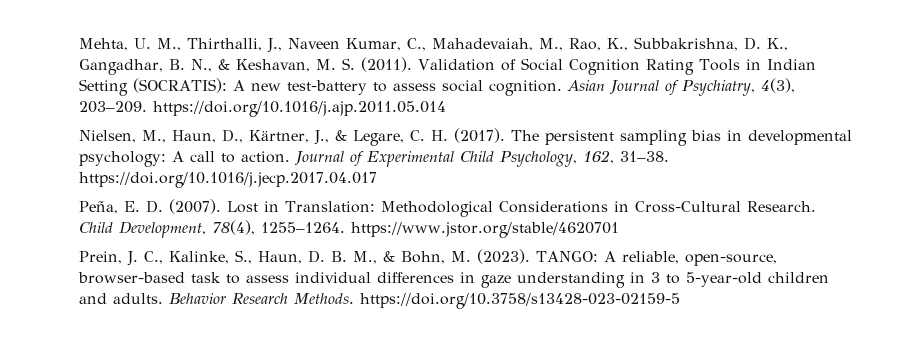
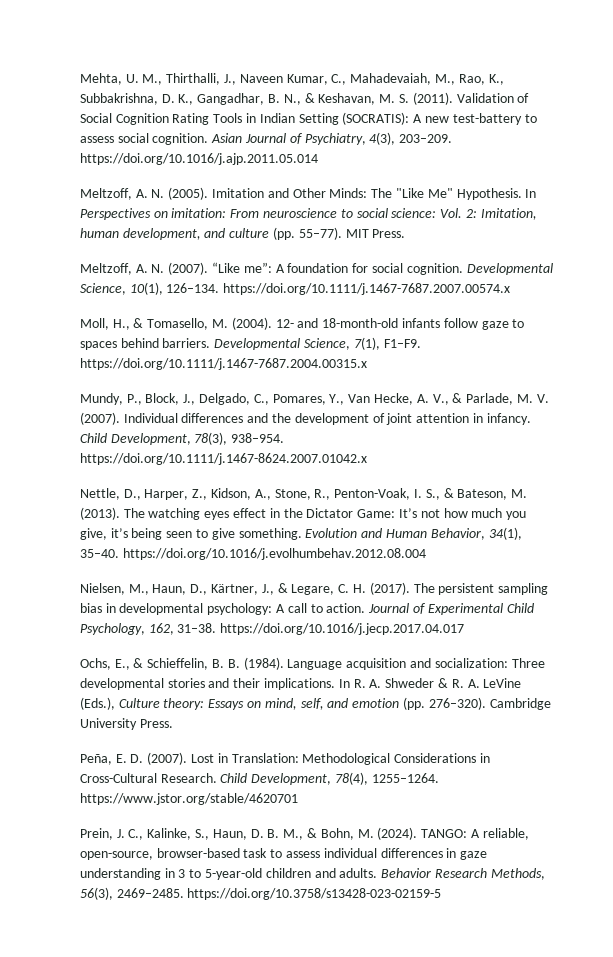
(446, 109) none -> [79,187,537,200] [79,208,537,220] [79,227,406,240] [79,262,553,275] [79,282,511,295] [79,317,525,330] [79,337,421,350] [79,358,367,370] [79,393,549,405] [79,412,531,425] [79,432,285,445] [79,453,367,465] [79,488,528,500] [79,507,527,520] [79,527,522,540] [79,548,426,560] // Meltzoff, A. N. (2005). Imitation and Other Minds: The "Like Me" Hypothesis. In Perspectives on imitation: From neuroscience to social science: Vol. 2: Imitation, human development, and culture (pp. 55–77). MIT Press. // Meltzoff, A. N. (2007). “Like me”: A foundation for social cognition. Developmental Science, 10(1), 126–134. https://doi.org/10.1111/j.1467-7687.2007.00574.x // Moll, H., & Tomasello, M. (2004). 12- and 18-month-old infants follow gaze to spaces behind barriers. Developmental Science, 7(1), F1–F9. https://doi.org/10.1111/j.1467-7687.2004.00315.x // Mundy, P., Block, J., Delgado, C., Pomares, Y., Van Hecke, A. V., & Parlade, M. V. (2007). Individual differences and the development of joint attention in infancy. Child Development, 78(3), 938–954. https://doi.org/10.1111/j.1467-8624.2007.01042.x // Nettle, D., Harper, Z., Kidson, A., Stone, R., Penton-Voak, I. S., & Bateson, M. (2013). The watching eyes effect in the Dictator Game: It’s not how much you give, it’s being seen to give something. Evolution and Human Behavior, 34(1), 35–40. https://doi.org/10.1016/j.evolhumbehav.2012.08.004
(377, 180) none -> [79,657,545,670] [79,678,522,690] [79,697,551,710] [79,718,173,730] // Ochs, E., & Schieffelin, B. B. (1984). Language acquisition and socialization: Three developmental stories and their implications. In R. A. Shweder & R. A. LeVine (Eds.), Culture theory: Essays on mind, self, and emotion (pp. 276–320). Cambridge University Press.
[476,249,530,264] (2023). -> [377,827,418,840] (2024).
[293,293,354,304] Methods. -> [490,868,545,880] [79,887,184,900] Methods, 56(3), 2469–2485.

